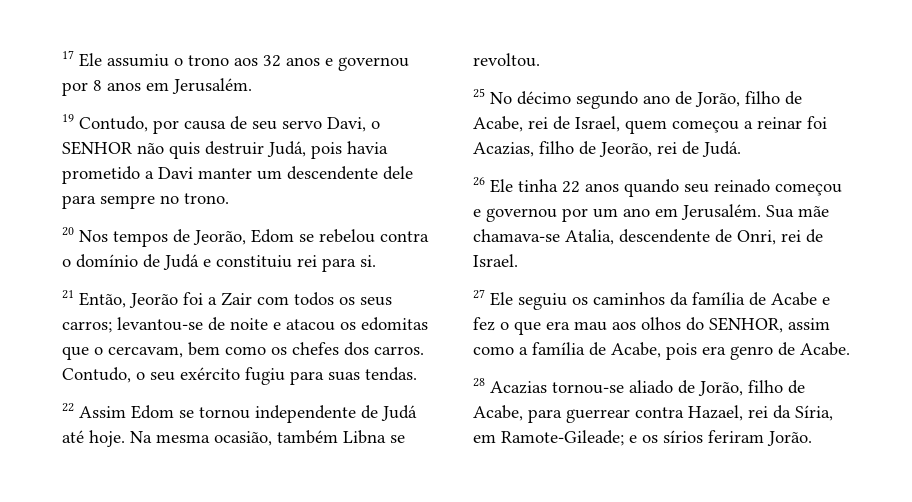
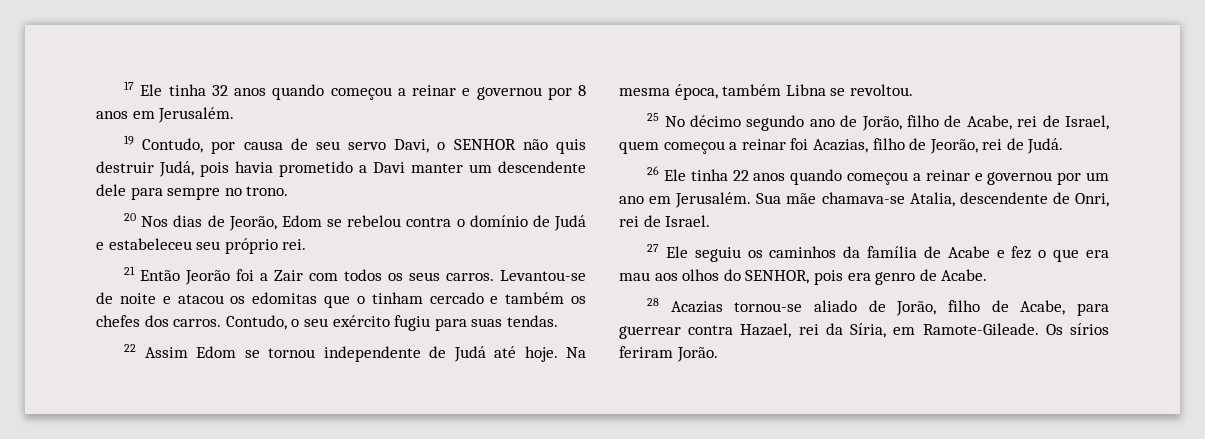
[107,54,320,67] assumiu o trono aos 32 anos -> [168,84,457,100] tinha 32 anos quando começou a reinar
[113,231,168,247] tempos -> [173,215,203,227] dias
[216,255,376,272] constituiu rei para si. -> [108,238,307,254] estabeleceu seu próprio rei.
[79,292,126,308] Então, -> [140,270,181,281] Então
[62,317,203,333] carros; levantou-se -> [446,270,586,281] carros. Levantou-se
[108,342,266,358] cercavam, bem como -> [371,292,565,304] tinham cercado e também
[214,431,272,446] ocasião, -> [674,84,718,100] época,
[684,179,842,196] seu reinado começou -> [847,170,970,185] começou a reinar
[788,318,830,330] [473,342,661,358] assim como a família de Acabe, -> (810, 277) none
[501,430,658,446] Ramote-Gileade; e os -> [922,323,1063,335] Ramote-Gileade. Os

